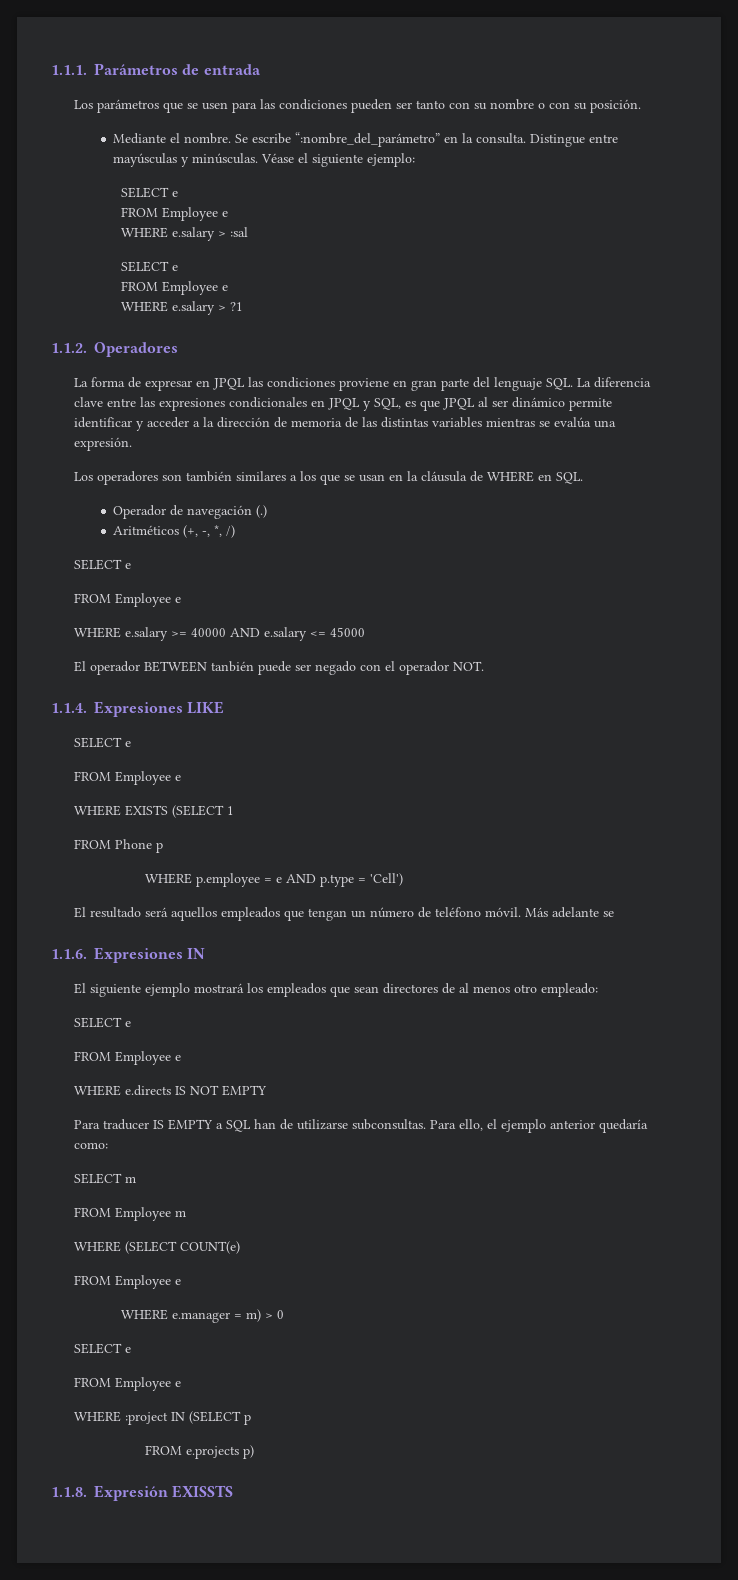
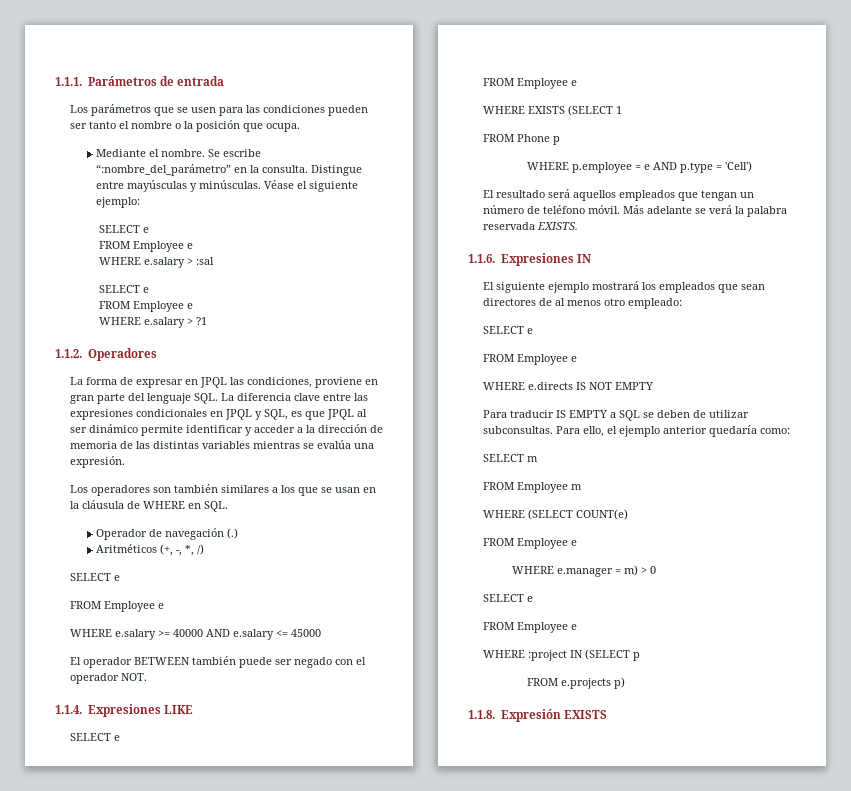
[449,99,642,113] con su nombre o con su posición. -> [118,120,300,132] el nombre o la posición que ocupa.
[267,377,336,388] condiciones -> [246,377,312,388] condiciones,
[211,661,255,672] tanbién -> [191,656,236,665] también
(615, 914) none -> [708,205,787,217] [482,222,578,230] verá la palabra reservada EXISTS.
[103,1119,150,1130] traducer -> [509,410,554,418] traducir
[254,1119,349,1130] han de utilizarse -> [642,410,749,418] se deben de utilizar
[172,1485,234,1498] EXISSTS -> [563,710,607,719] EXISTS

